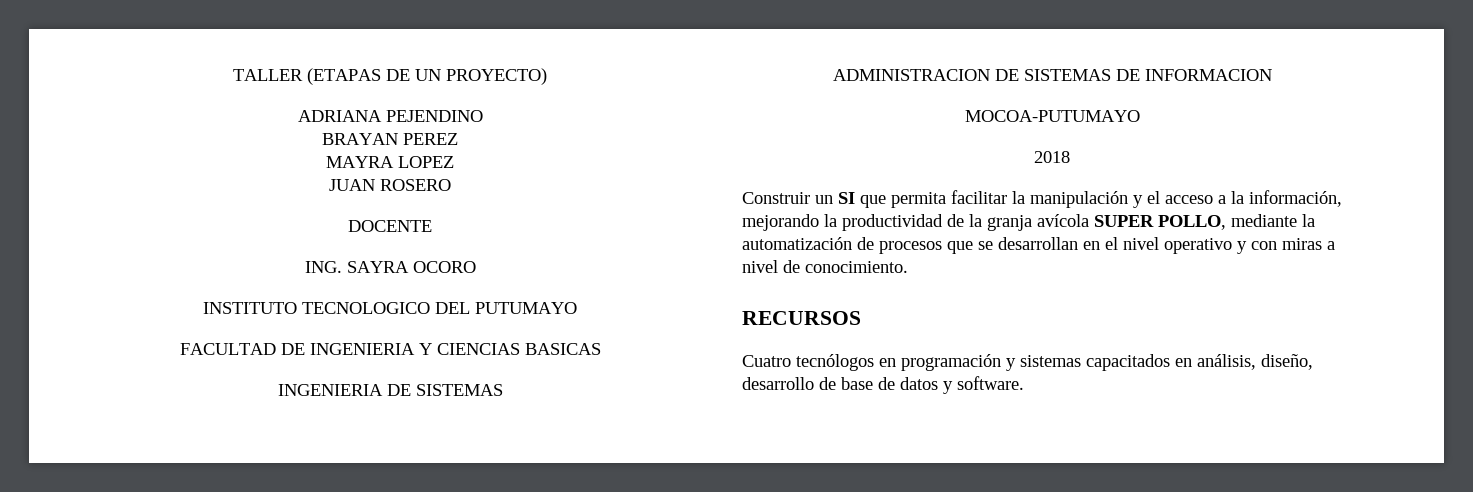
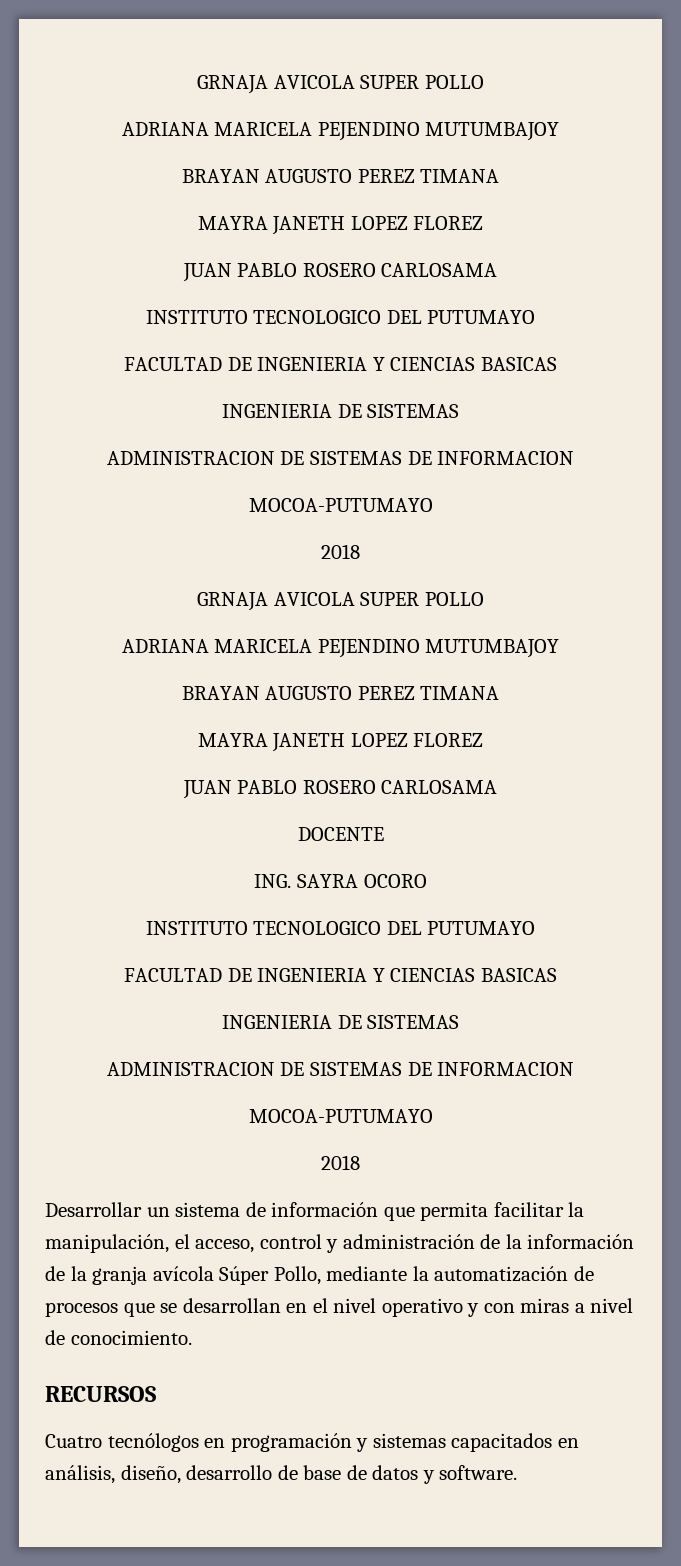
[233,68,547,85] [297,110,483,122] [322,133,458,145] [326,156,454,168] [329,179,451,191] TALLER (ETAPAS DE UN PROYECTO) // ADRIANA PEJENDINO // BRAYAN PEREZ // MAYRA LOPEZ // JUAN ROSERO -> [197,75,484,94] [121,122,560,141] [181,169,500,183] [197,216,484,235] [182,263,498,282] [145,310,536,324] [124,357,557,371] [221,404,460,418] [106,451,575,465] [248,498,433,512] [321,544,360,559] [197,592,484,611] [121,639,560,658] [181,686,500,700] [197,733,484,752] [182,780,498,799] GRNAJA AVICOLA SUPER POLLO // ADRIANA MARICELA PEJENDINO MUTUMBAJOY // BRAYAN AUGUSTO PEREZ TIMANA // MAYRA JANETH LOPEZ FLOREZ // JUAN PABLO ROSERO CARLOSAMA // INSTITUTO TECNOLOGICO DEL PUTUMAYO // FACULTAD DE INGENIERIA Y CIENCIAS BASICAS // INGENIERIA DE SISTEMAS // ADMINISTRACION DE SISTEMAS DE INFORMACION // MOCOA-PUTUMAYO // 2018 // GRNAJA AVICOLA SUPER POLLO // ADRIANA MARICELA PEJENDINO MUTUMBAJOY // BRAYAN AUGUSTO PEREZ TIMANA // MAYRA JANETH LOPEZ FLOREZ // JUAN PABLO ROSERO CARLOSAMA
[742,190,1342,208] [742,214,943,231] Construir un SI que permita facilitar la manipulación y el acceso a la información, mejorando la productividad -> [45,1202,585,1221] [45,1234,635,1253] Desarrollar un sistema de información que permita facilitar la manipulación, el acceso, control y administración de la información
[1094,215,1226,230] SUPER POLLO, -> [219,1266,321,1285] Súper Pollo,

